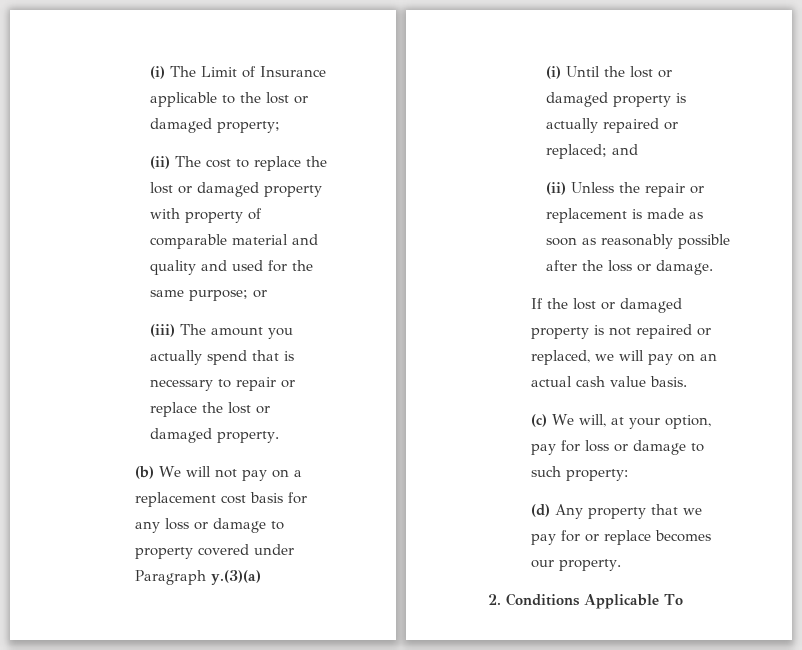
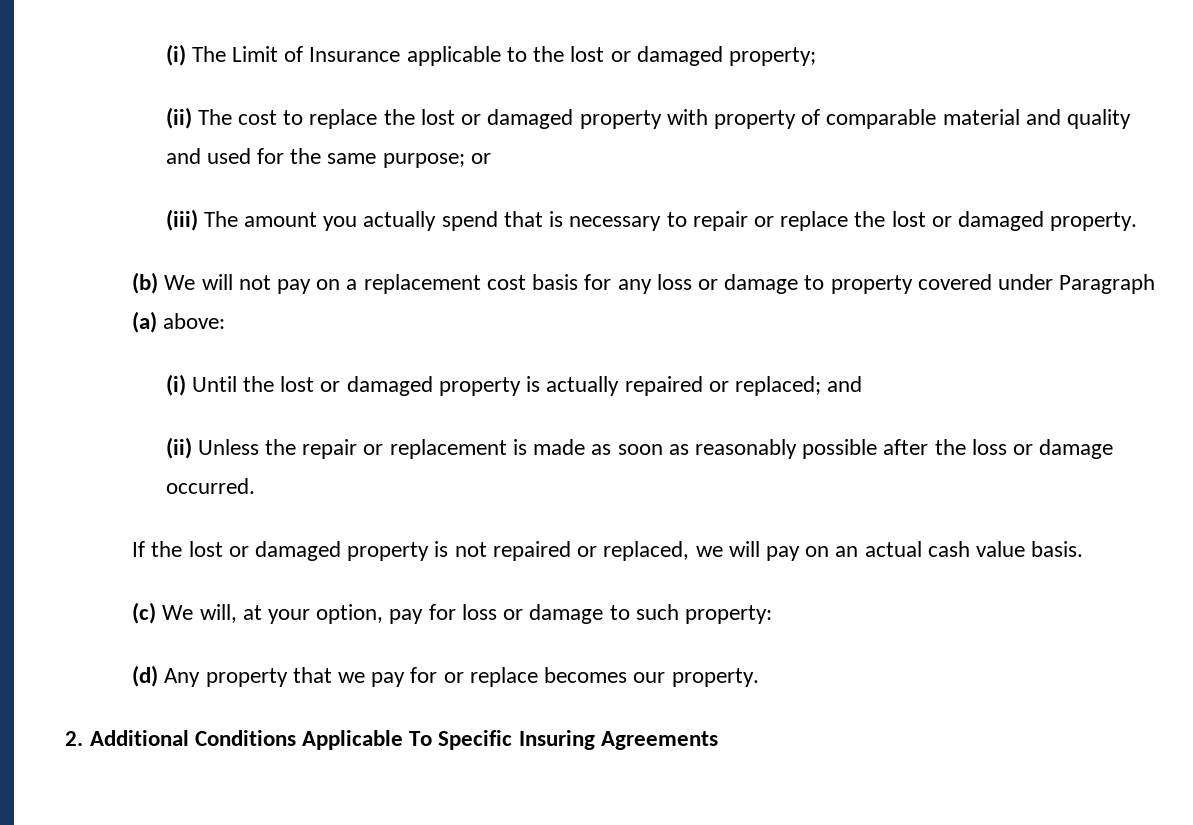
[211,570,262,585] y.(3)(a) -> [132,311,226,333] (a) above:
[656,260,714,275] damage. -> [1039,439,1114,459] [165,478,255,494] damage occurred.
(502, 599) none -> [89,730,189,746] Additional
(684, 599) none -> [438,730,718,750] Specific Insuring Agreements

